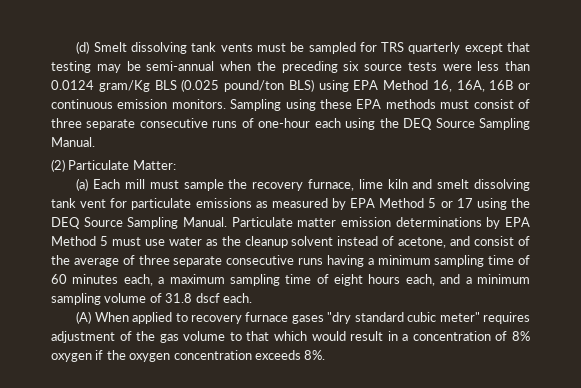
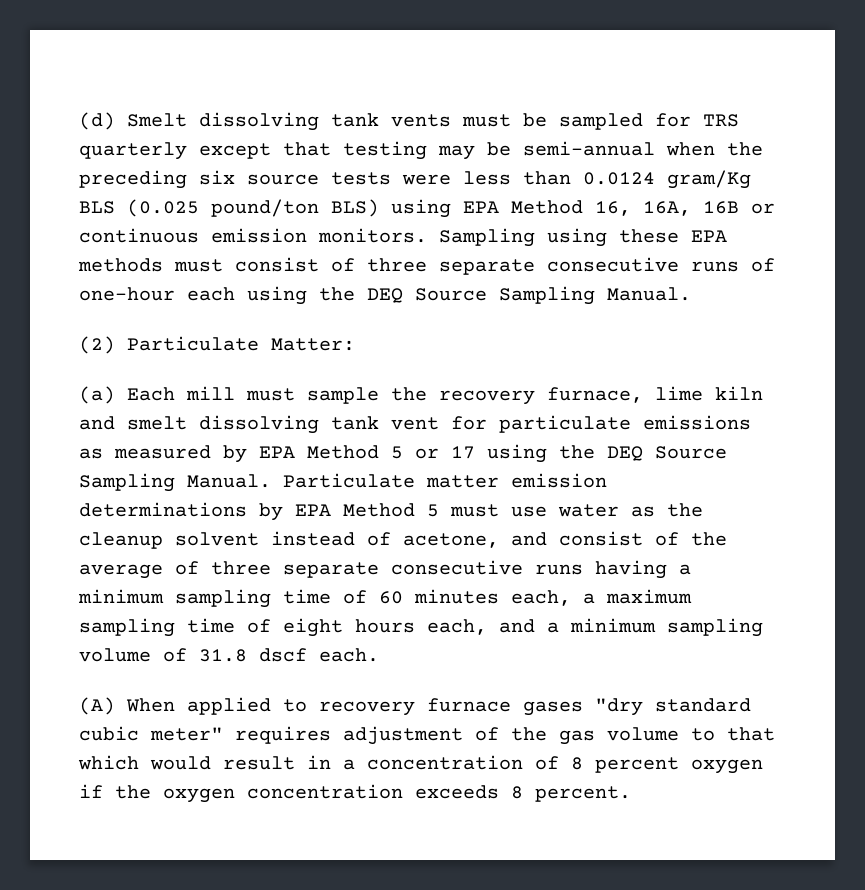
[511,331,530,341] 8% -> [571,757,679,773] 8 percent
[304,350,326,360] 8%. -> [511,786,631,802] 8 percent.

